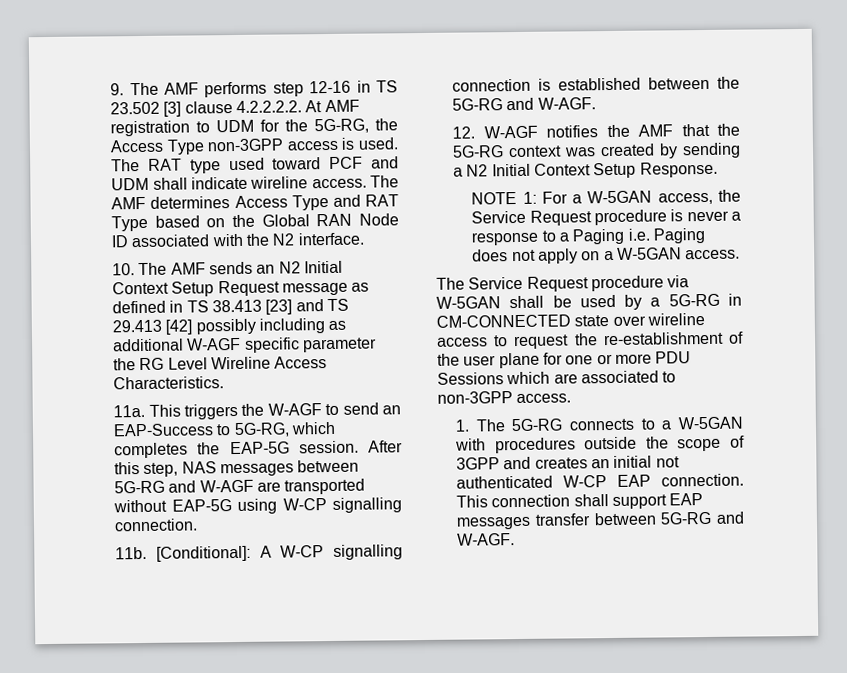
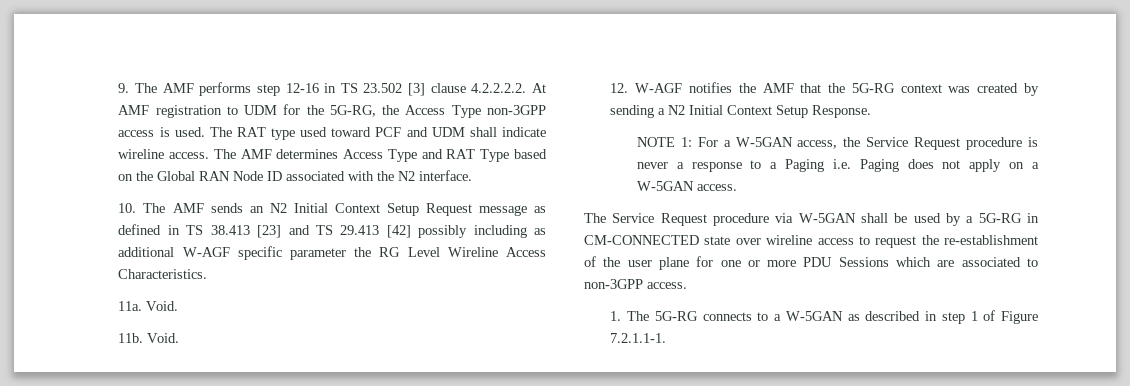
[148,402,402,420] [113,421,337,438] [114,440,404,459] [114,459,360,477] [114,478,366,495] [113,497,403,514] [114,518,199,532] [115,544,404,562] [452,76,740,92] [452,97,596,111] This triggers the W-AGF to send an EAP-Success to 5G-RG, which completes the EAP-5G session. After this step, NAS messages between 5G-RG and W-AGF are transported without EAP-5G using W-CP signalling connection. // 11b. [Conditional]: A W-CP signalling connection is established between the 5G-RG and W-AGF. -> [146,301,179,311] [118,333,180,343] Void. // 11b. Void.
[455,435,745,454] [456,455,680,470] [456,473,744,489] [456,493,704,509] [456,511,745,530] [457,533,516,546] with procedures outside the scope of 3GPP and creates an initial not authenticated W-CP EAP connection. This connection shall support EAP messages transfer between 5G-RG and W-AGF. -> [847,310,1038,324] [610,333,667,343] as described in step 1 of Figure 7.2.1.1-1.

